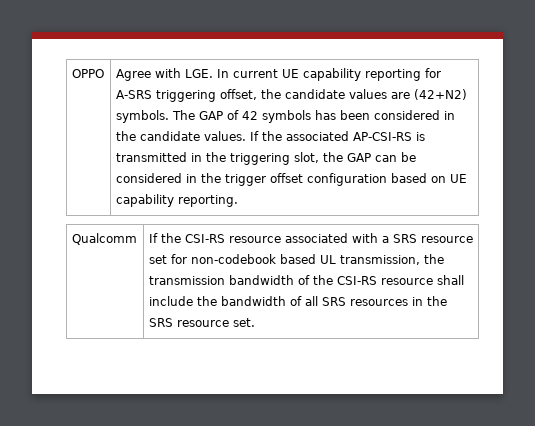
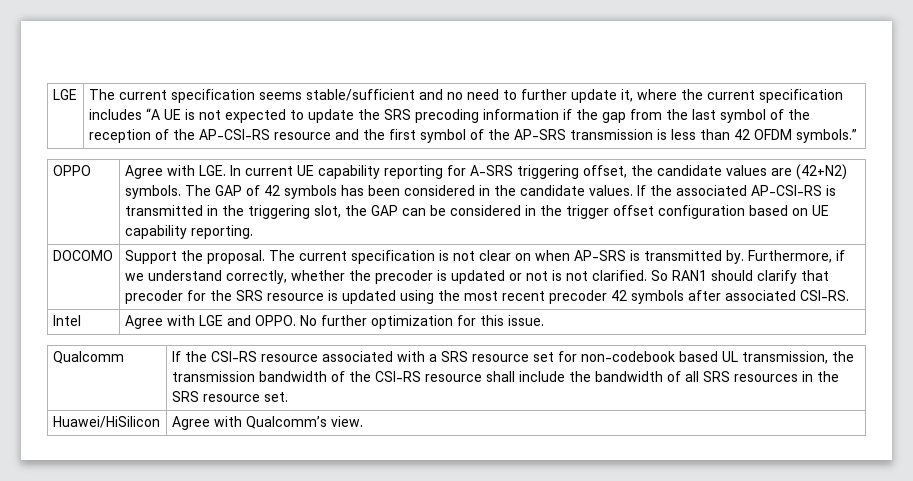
(71, 73) none -> [52,89,77,100] [88,89,843,103] [88,108,810,123] [88,129,857,143] LGE | The current specification seems stable/sufficient and no need to further update it, where the current specification includes “A UE is not expected to update the SRS precoding information if the gap from the last symbol of the reception of the AP-CSI-RS resource and the first symbol of the AP-SRS transmission is less than 42 OFDM symbols.” //
(238, 201) none -> [52,250,113,261] [124,250,845,264] [124,270,829,284] [124,290,849,304] [52,315,81,326] [124,315,544,329] // DOCOMO | Support the proposal. The current specification is not clear on when AP-SRS is transmitted by. Furthermore, if we understand correctly, whether the precoder is updated or not is not clarified. So RAN1 should clarify that precoder for the SRS resource is updated using the most recent precoder 42 symbols after associated CSI-RS. // Intel | Agree with LGE and OPPO. No further optimization for this issue.
(255, 322) none -> [52,416,160,428] [171,416,363,430] // Huawei/HiSilicon | Agree with Qualcomm’s view.

